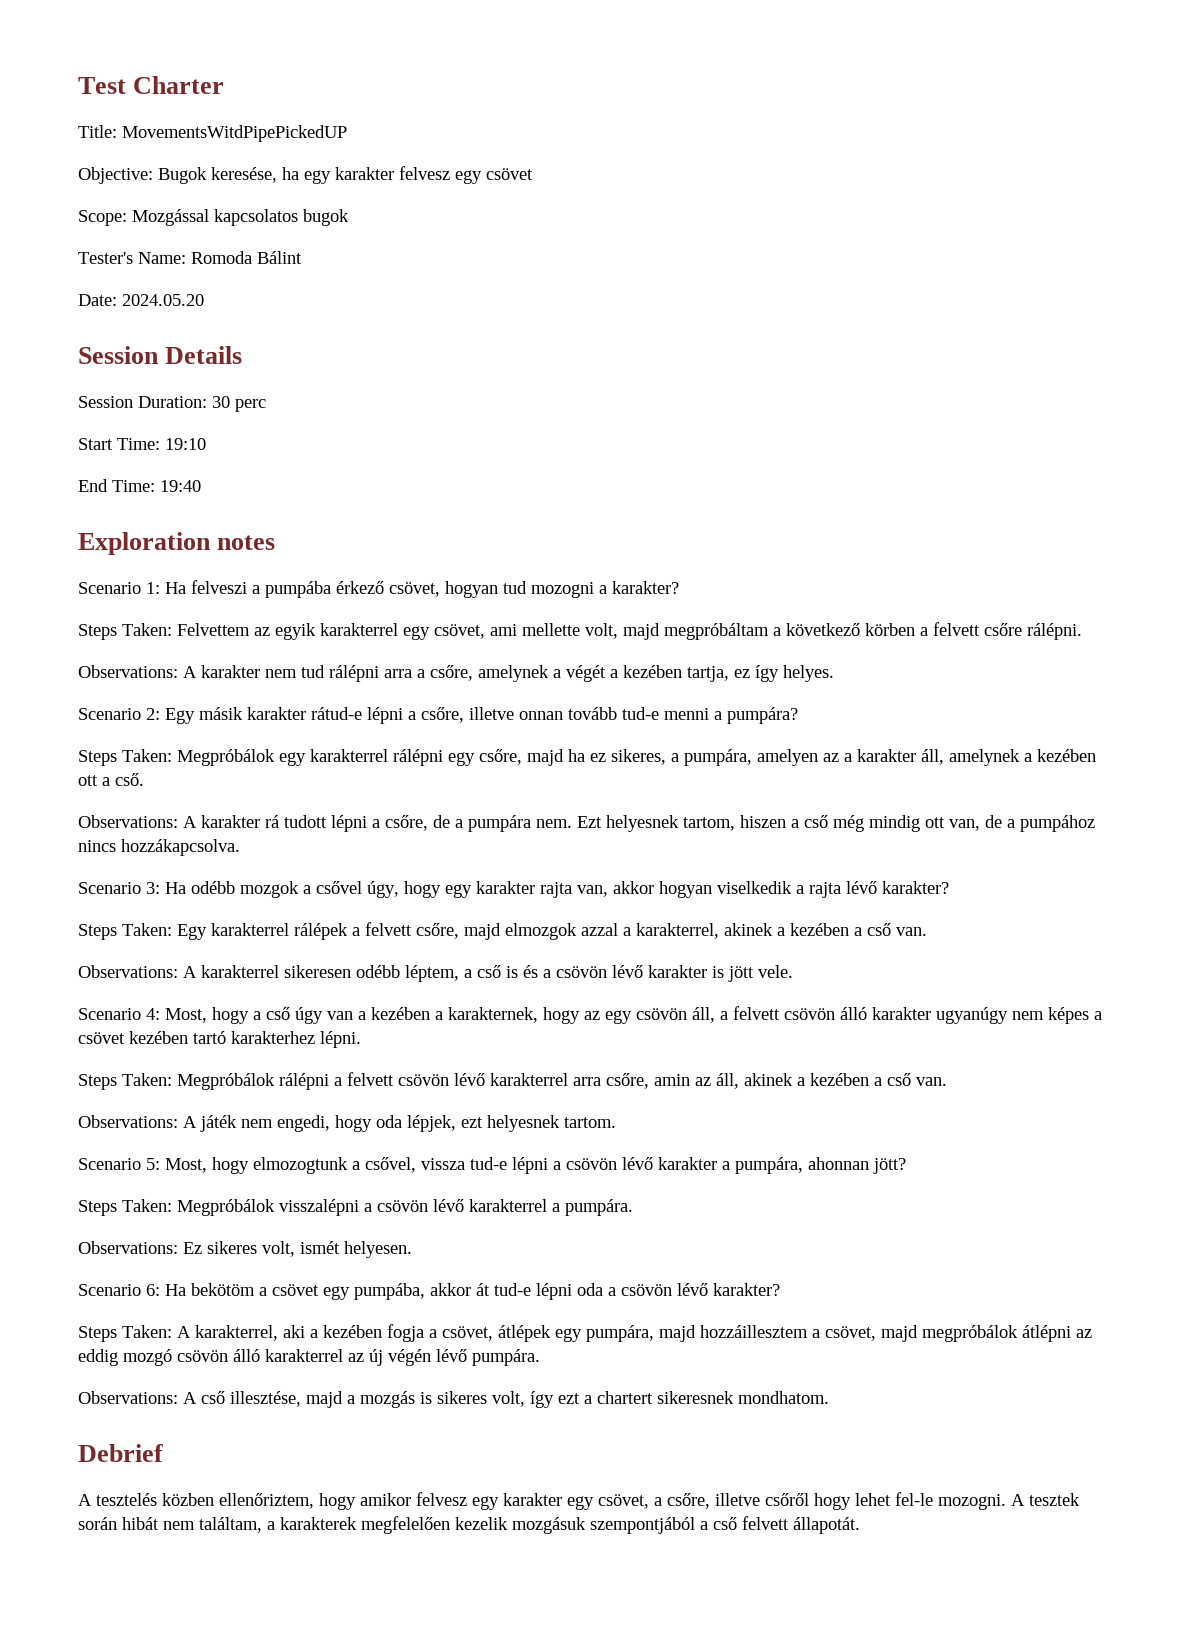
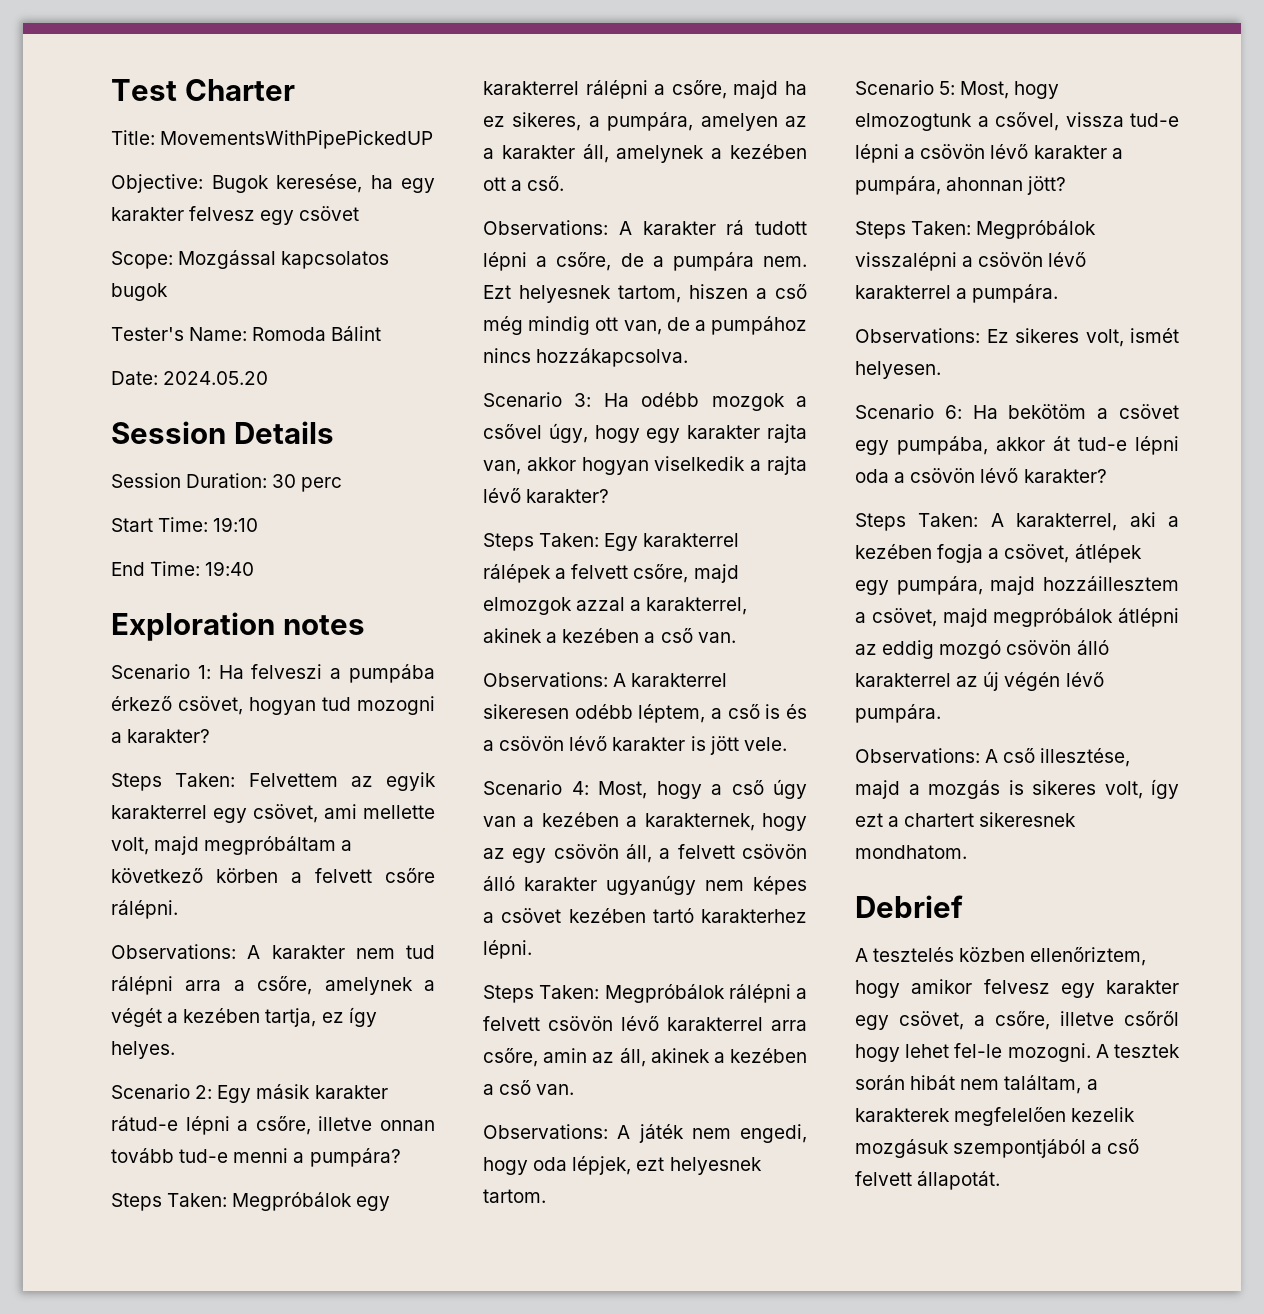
[122,125,347,142] MovementsWitdPipePickedUP -> [160,130,434,149] MovementsWithPipePickedUP
[448,752,475,766] egy -> [654,84,666,95] a

